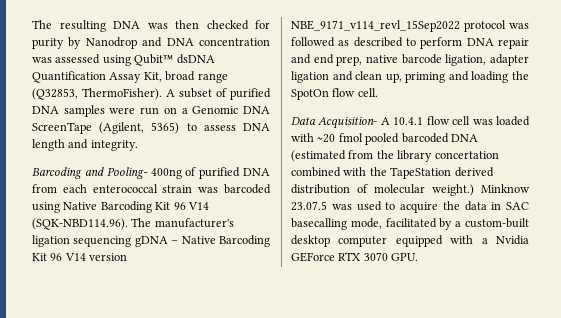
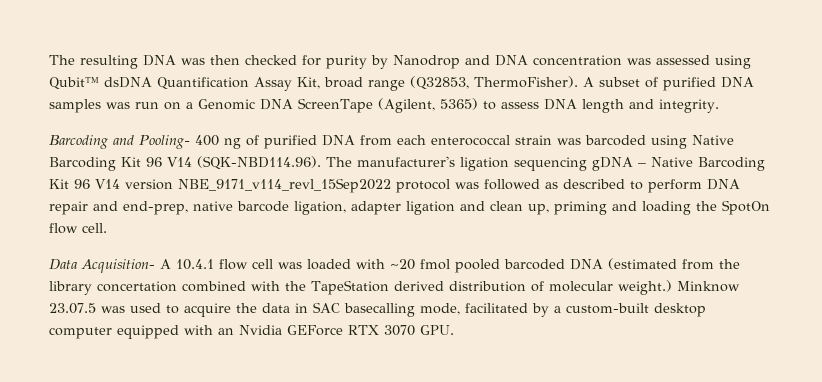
[109,107,136,114] were -> [106,102,130,109] was
[150,168,182,179] 400ng -> [195,135,241,149] 400 ng
[313,54,363,66] end prep, -> [123,201,188,215] end-prep,
[481,238,488,244] a -> [218,328,234,335] an

